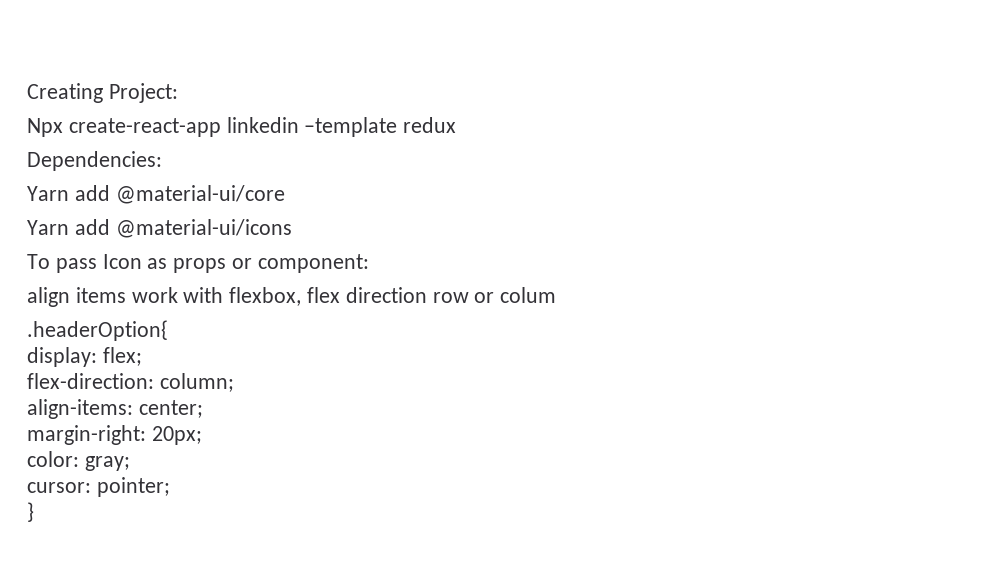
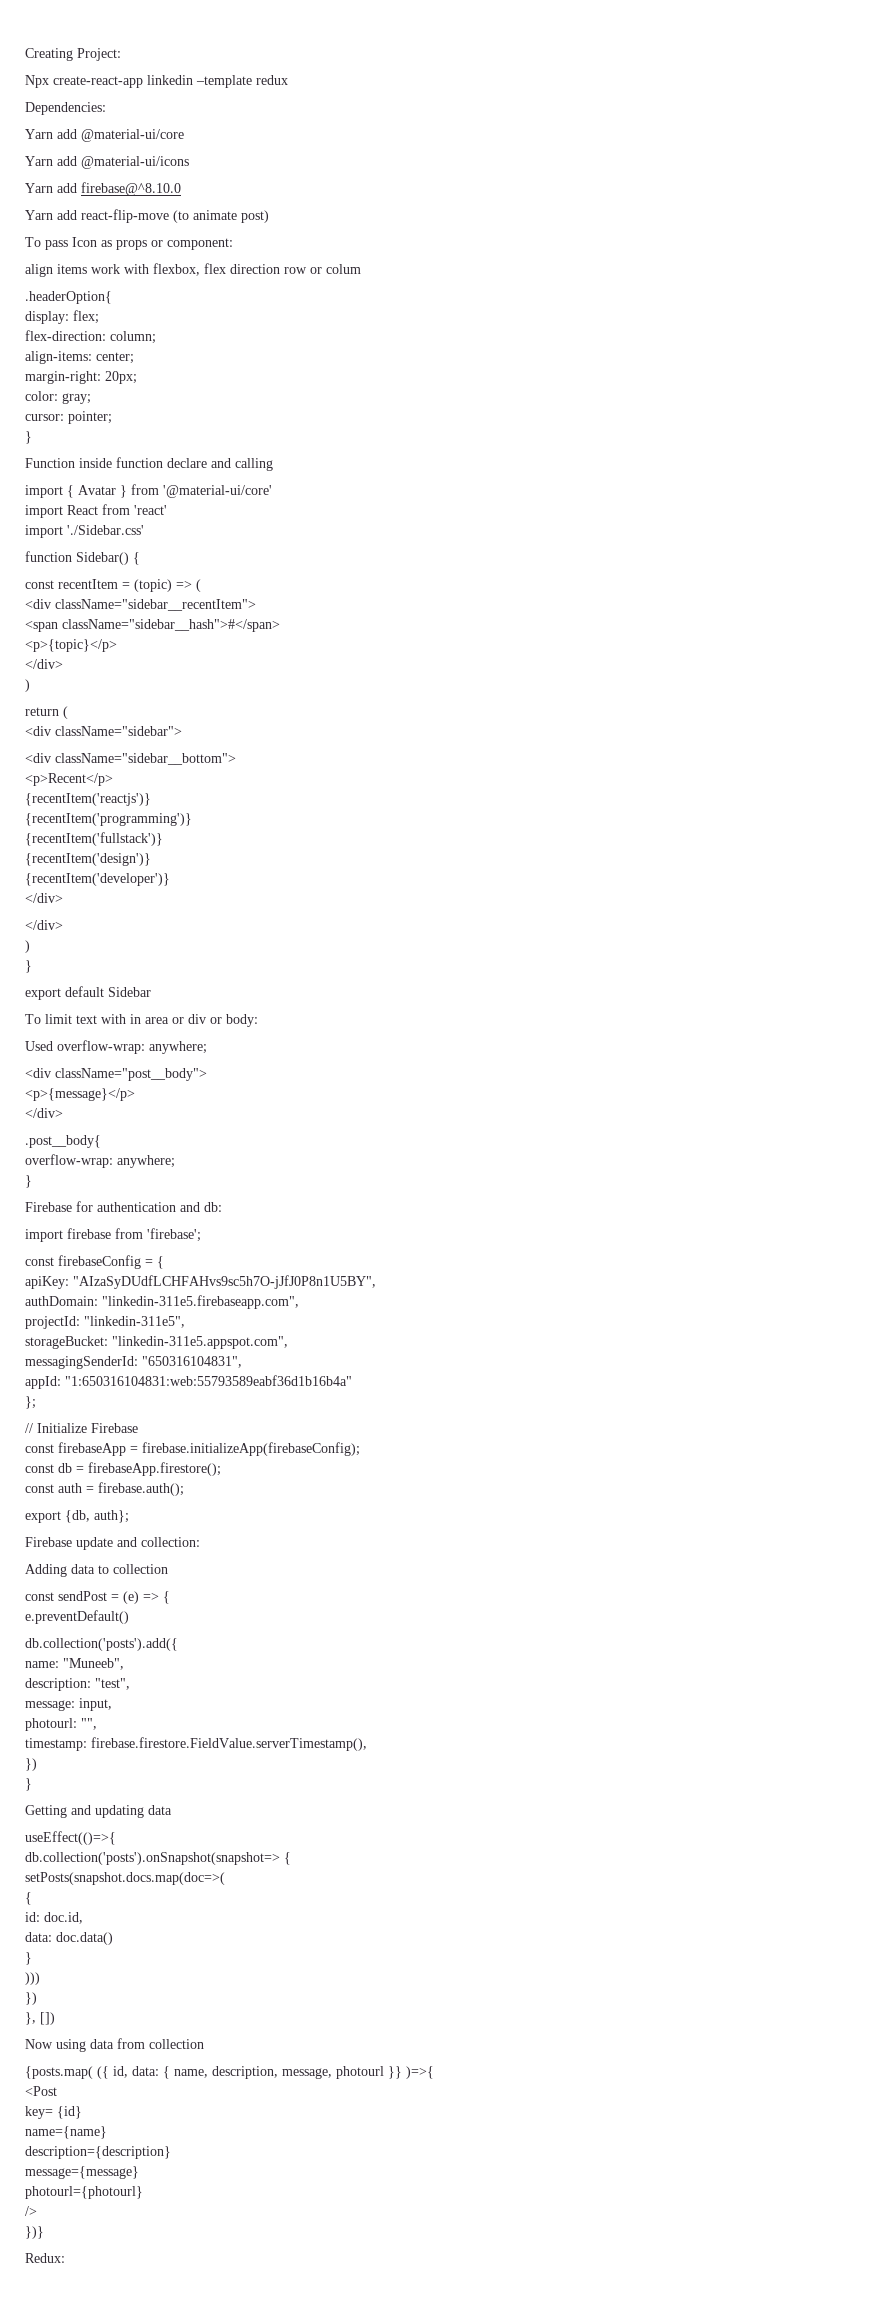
(292, 228) none -> [25,182,181,196] [25,209,269,223] // Yarn add firebase@^8.10.0 // Yarn add react-flip-move (to animate post)
(34, 512) none -> [25,457,273,471] [25,484,272,498] [25,504,167,518] [25,525,144,538] [25,551,140,565] [25,579,201,592] [25,599,256,611] [25,619,280,632] [25,639,117,652] [25,659,63,669] [25,679,30,692] [25,706,68,719] [25,726,182,736] [25,753,236,765] [25,773,113,786] [25,793,151,806] [25,813,192,826] [25,832,163,846] [25,853,151,866] [25,873,170,886] [25,893,63,903] [25,920,63,930] [25,940,30,953] [25,960,32,973] [25,986,151,1000] [25,1014,258,1027] [25,1040,207,1054] [25,1068,207,1081] [25,1088,135,1101] [25,1108,63,1118] [25,1135,101,1148] [25,1154,175,1168] [25,1175,32,1188] [25,1201,222,1212] [25,1228,201,1242] [25,1255,164,1269] [25,1275,376,1289] [25,1295,299,1309] [25,1316,185,1329] [25,1336,288,1349] [25,1356,242,1369] [25,1375,352,1389] [25,1396,36,1409] [25,1423,138,1433] [25,1442,360,1456] [25,1462,221,1476] [25,1482,184,1496] [25,1510,129,1523] [25,1537,200,1550] [25,1564,168,1577] [25,1591,170,1604] [25,1610,129,1624] [25,1638,178,1651] [25,1658,124,1670] [25,1678,130,1691] [25,1698,112,1711] [25,1718,97,1731] [25,1737,367,1751] [25,1758,37,1771] [25,1778,32,1791] [25,1805,172,1818] [25,1831,116,1845] [25,1852,291,1865] [25,1872,225,1885] [25,1892,32,1905] [25,1912,83,1924] [25,1932,113,1945] [25,1952,32,1965] [25,1972,40,1985] [25,1992,37,2005] [25,2012,55,2025] [25,2038,204,2052] [25,2066,434,2079] [25,2086,57,2096] [25,2106,82,2119] [25,2126,107,2139] [25,2146,171,2159] [25,2166,139,2179] [25,2186,143,2199] [25,2206,37,2216] [25,2226,44,2239] [25,2253,65,2263] // Function inside function declare and calling // import { Avatar } from '@material-ui/core' // import React from 'react' // import './Sidebar.css' // function Sidebar() { // const recentItem = (topic) => ( // <div className="sidebar__recentItem"> // <span className="sidebar__hash">#</span> // <p>{topic}</p> // </div> // ) // return ( // <div className="sidebar"> // <div className="sidebar__bottom"> // <p>Recent</p> // {recentItem('reactjs')} // {recentItem('programming')} // {recentItem('fullstack')} // {recentItem('design')} // {recentItem('developer')} // </div> // </div> // ) // } // export default Sidebar // To limit text with in area or div or body: // Used overflow-wrap: anywhere; // <div className="post__body"> // <p>{message}</p> // </div> // .post__body{ // overflow-wrap: anywhere; // } // Firebase for authentication and db: // import firebase from 'firebase'; // const firebaseConfig = { // apiKey: "AIzaSyDUdfLCHFAHvs9sc5h7O-jJfJ0P8n1U5BY", // authDomain: "linkedin-311e5.firebaseapp.com", // projectId: "linkedin-311e5", // storageBucket: "linkedin-311e5.appspot.com", // messagingSenderId: "650316104831", // appId: "1:650316104831:web:55793589eabf36d1b16b4a" // }; // // Initialize Firebase // const firebaseApp = firebase.initializeApp(firebaseConfig); // const db = firebaseApp.firestore(); // const auth = firebase.auth(); // export {db, auth}; // Firebase update and collection: // Adding data to collection // const sendPost = (e) => { // e.preventDefault() // db.collection('posts').add({ // name: "Muneeb", // description: "test", // message: input, // photourl: "", // timestamp: firebase.firestore.FieldValue.serverTimestamp(), // }) // } // Getting and updating data // useEffect(()=>{ // db.collection('posts').onSnapshot(snapshot=> { // setPosts(snapshot.docs.map(doc=>( // { // id: doc.id, // data: doc.data() // } // ))) // }) // }, []) // Now using data from collection // {posts.map( ({ id, data: { name, description, message, photourl }} )=>{ // <Post // key= {id} // name={name} // description={description} // message={message} // photourl={photourl} // /> // })} // Redux:

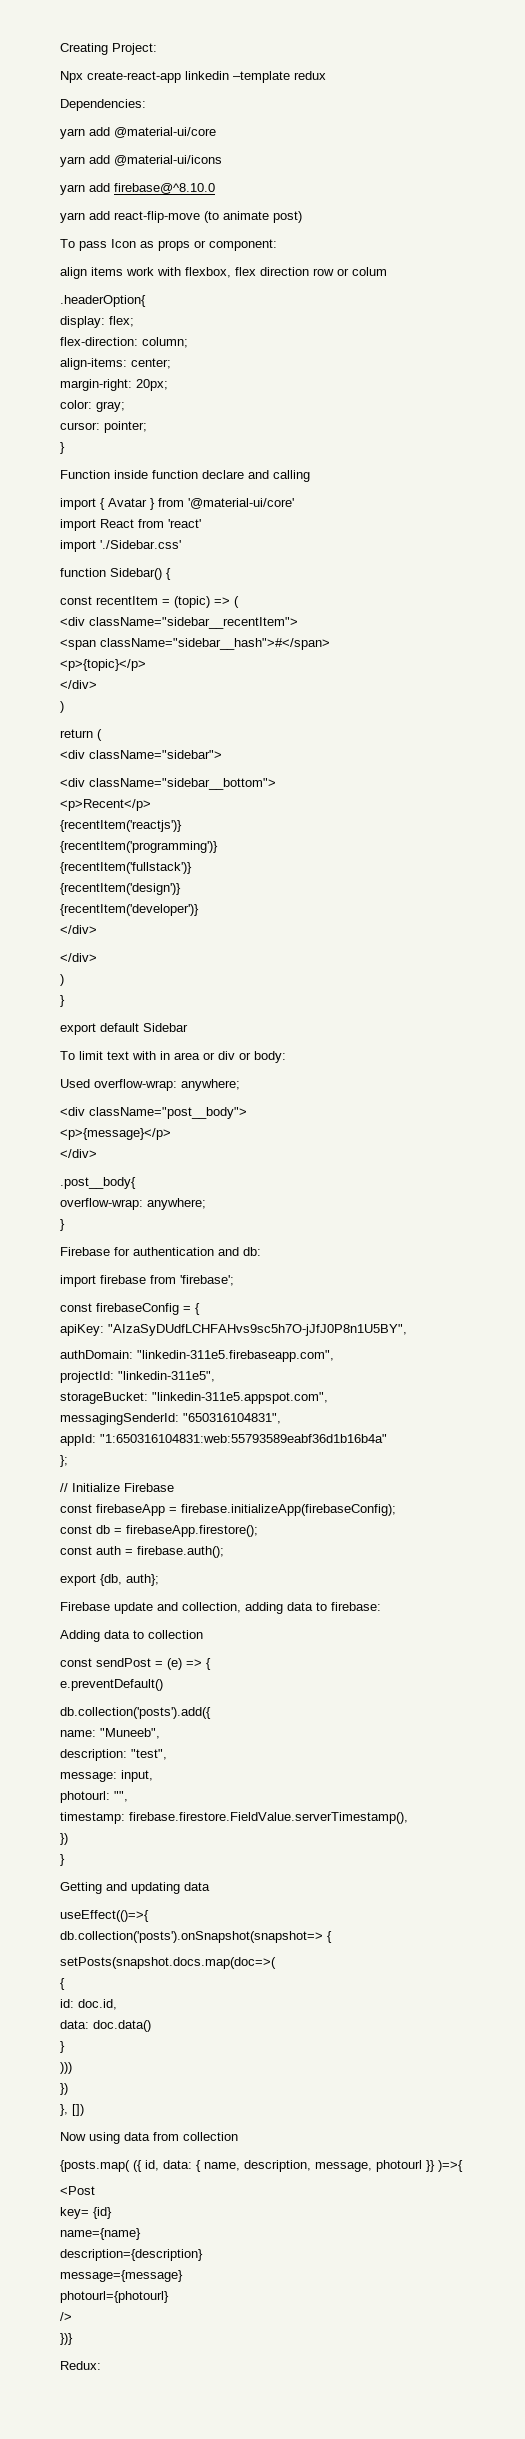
[25,129,53,139] Yarn -> [60,128,85,139] yarn
[25,156,53,166] Yarn -> [60,156,85,167] yarn
[25,183,53,193] Yarn -> [60,184,85,195] yarn
[25,210,53,220] Yarn -> [60,212,85,223] yarn
[141,1537,200,1547] collection: -> [182,1602,381,1614] collection, adding data to firebase:

